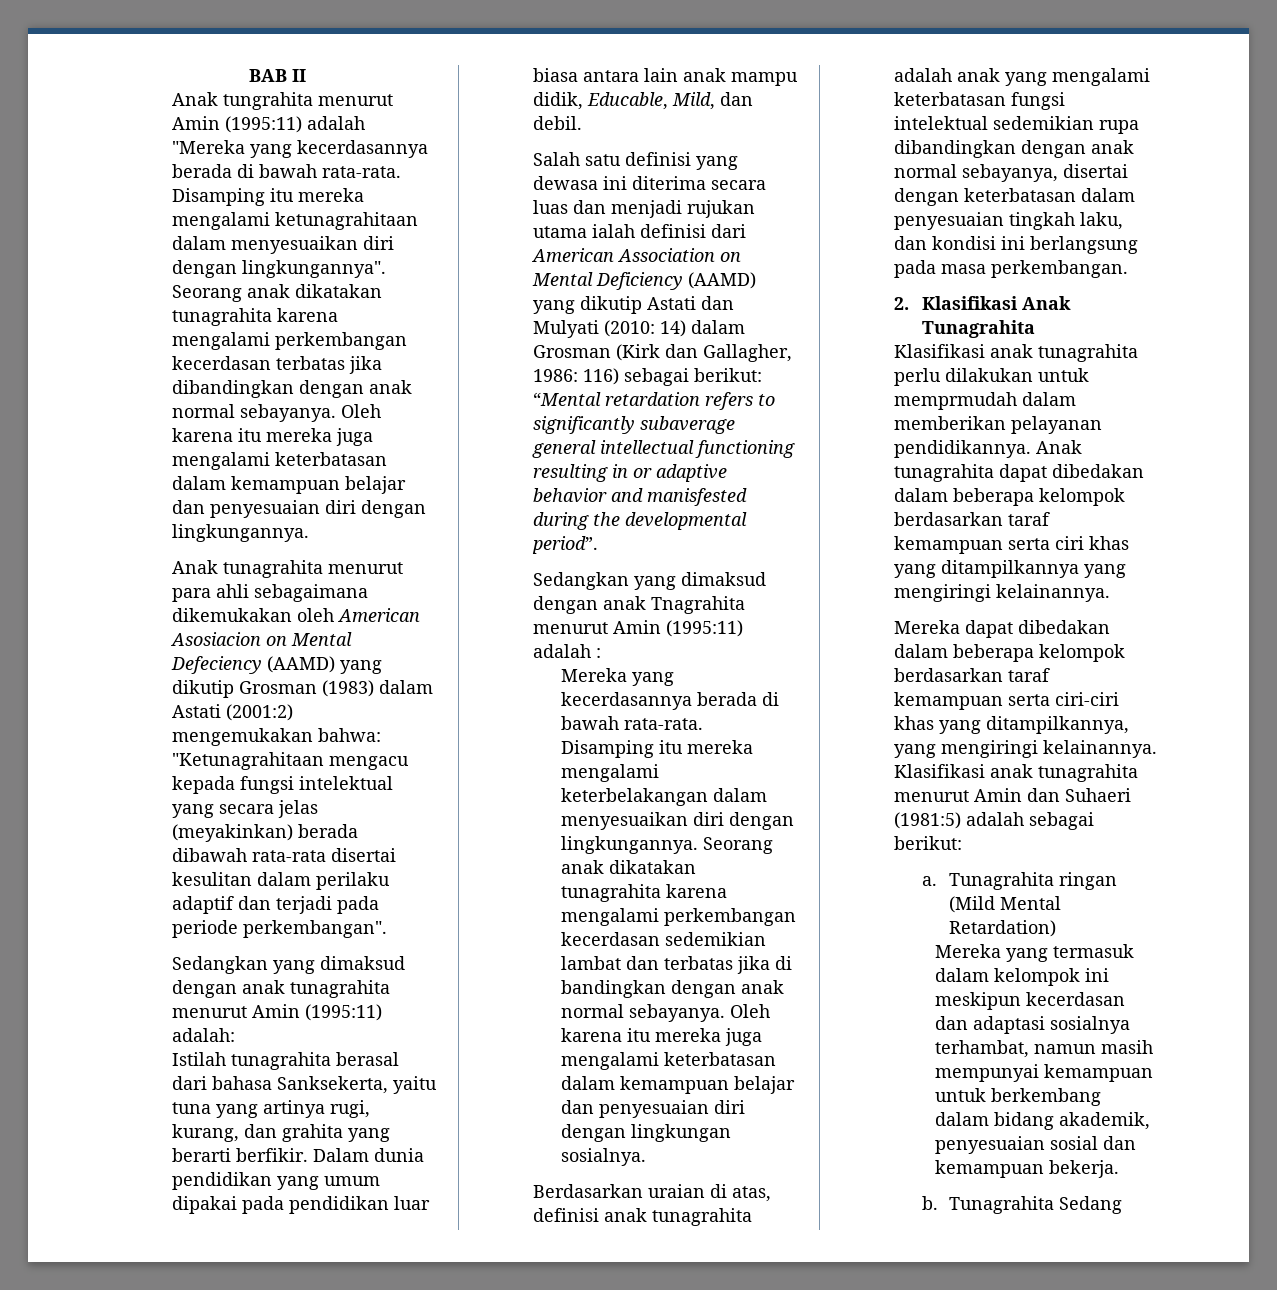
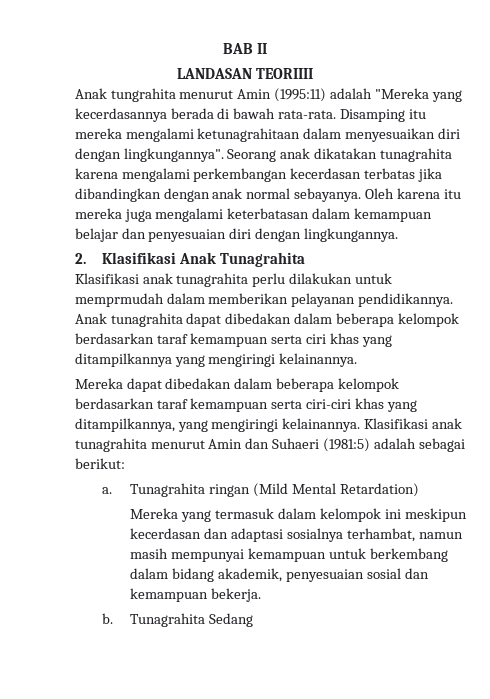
(306, 75) none -> [177,68,313,79] // LANDASAN TEORIIII
[172,560,404,578] [172,584,369,602] [172,608,421,622] [170,632,353,646] [171,656,383,674] [172,680,434,698] [172,704,294,721] [172,728,382,746] [172,752,410,770] [172,776,394,794] [172,800,319,818] [172,824,359,842] [172,848,397,862] [172,872,391,890] [172,896,380,914] [172,920,388,938] [172,956,406,974] [172,980,391,998] [172,1004,383,1021] [172,1028,236,1042] [172,1052,400,1070] [172,1076,438,1094] [172,1100,371,1118] [172,1124,391,1142] [172,1148,425,1162] [172,1172,381,1190] [172,1196,431,1214] [533,68,799,86] [533,92,754,110] [533,116,583,130] [533,152,739,170] [533,176,767,190] [533,200,756,218] [533,224,747,238] [531,248,742,262] [532,272,757,290] [533,296,735,314] [533,320,746,338] [533,344,793,362] [533,368,763,386] [533,392,776,410] [533,416,736,434] [532,440,796,458] [533,464,728,482] [533,488,748,506] [533,512,748,530] [532,536,599,554] [533,572,767,590] [533,596,746,614] [533,620,744,637] [533,644,602,658] [560,668,674,686] [560,692,779,710] [560,716,703,730] [560,740,753,758] [560,764,659,782] [560,788,767,806] [560,812,794,830] [560,836,773,854] [560,860,696,874] [560,884,727,902] [560,908,796,926] [560,932,766,946] [560,956,792,974] [560,980,784,998] [560,1004,770,1022] [560,1028,762,1046] [560,1052,776,1070] [560,1076,795,1094] [560,1100,745,1118] [560,1124,731,1142] [560,1148,646,1166] [533,1184,772,1202] [533,1208,753,1226] [894,68,1151,86] [894,92,1066,110] [894,116,1140,134] [894,140,1135,158] [894,164,1129,182] [894,188,1136,206] [894,212,1124,230] [894,236,1139,254] [894,260,1129,278] // Anak tunagrahita menurut para ahli sebagaimana dikemukakan oleh American Asosiacion on Mental Defeciency (AAMD) yang dikutip Grosman (1983) dalam Astati (2001:2) mengemukakan bahwa: "Ketunagrahitaan mengacu kepada fungsi intelektual yang secara jelas (meyakinkan) berada dibawah rata-rata disertai kesulitan dalam perilaku adaptif dan terjadi pada periode perkembangan". // Sedangkan yang dimaksud dengan anak tunagrahita menurut Amin (1995:11) adalah: // Istilah tunagrahita berasal dari bahasa Sanksekerta, yaitu tuna yang artinya rugi, kurang, dan grahita yang berarti berfikir. Dalam dunia pendidikan yang umum dipakai pada pendidikan luar biasa antara lain anak mampu didik, Educable, Mild, dan debil. // Salah satu definisi yang dewasa ini diterima secara luas dan menjadi rujukan utama ialah definisi dari American Association on Mental Deficiency (AAMD) yang dikutip Astati dan Mulyati (2010: 14) dalam Grosman (Kirk dan Gallagher, 1986: 116) sebagai berikut: “Mental retardation refers to significantly subaverage general intellectual functioning resulting in or adaptive behavior and manisfested during the developmental period”. // Sedangkan yang dimaksud dengan anak Tnagrahita menurut Amin (1995:11) adalah : // Mereka yang kecerdasannya berada di bawah rata-rata. Disamping itu mereka mengalami keterbelakangan dalam menyesuaikan diri dengan lingkungannya. Seorang anak dikatakan tunagrahita karena mengalami perkembangan kecerdasan sedemikian lambat dan terbatas jika di bandingkan dengan anak normal sebayanya. Oleh karena itu mereka juga mengalami keterbatasan dalam kemampuan belajar dan penyesuaian diri dengan lingkungan sosialnya. // Berdasarkan uraian di atas, definisi anak tunagrahita adalah anak yang mengalami keterbatasan fungsi intelektual sedemikian rupa dibandingkan dengan anak normal sebayanya, disertai dengan keterbatasan dalam penyesuaian tingkah laku, dan kondisi ini berlangsung pada masa perkembangan. -> (399, 235) none

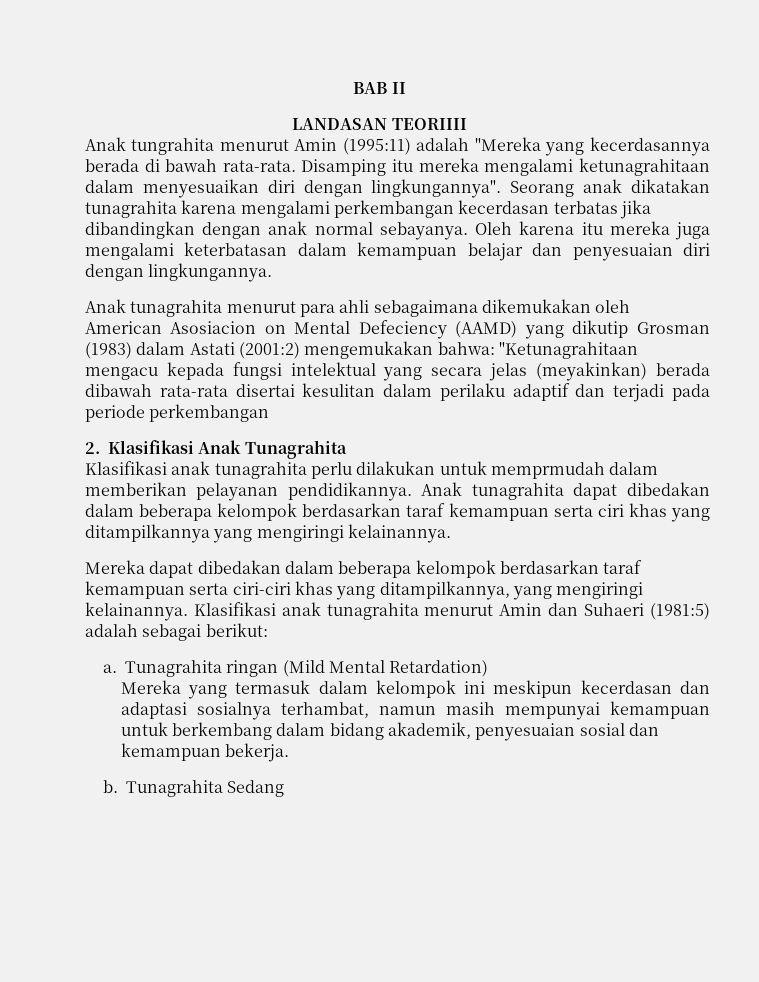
(399, 235) none -> [84,299,631,317] [84,320,710,339] [84,341,638,359] [84,362,710,381] [84,383,711,402] [84,404,270,422] // Anak tunagrahita menurut para ahli sebagaimana dikemukakan oleh American Asosiacion on Mental Defeciency (AAMD) yang dikutip Grosman (1983) dalam Astati (2001:2) mengemukakan bahwa: "Ketunagrahitaan mengacu kepada fungsi intelektual yang secara jelas (meyakinkan) berada dibawah rata-rata disertai kesulitan dalam perilaku adaptif dan terjadi pada periode perkembangan

